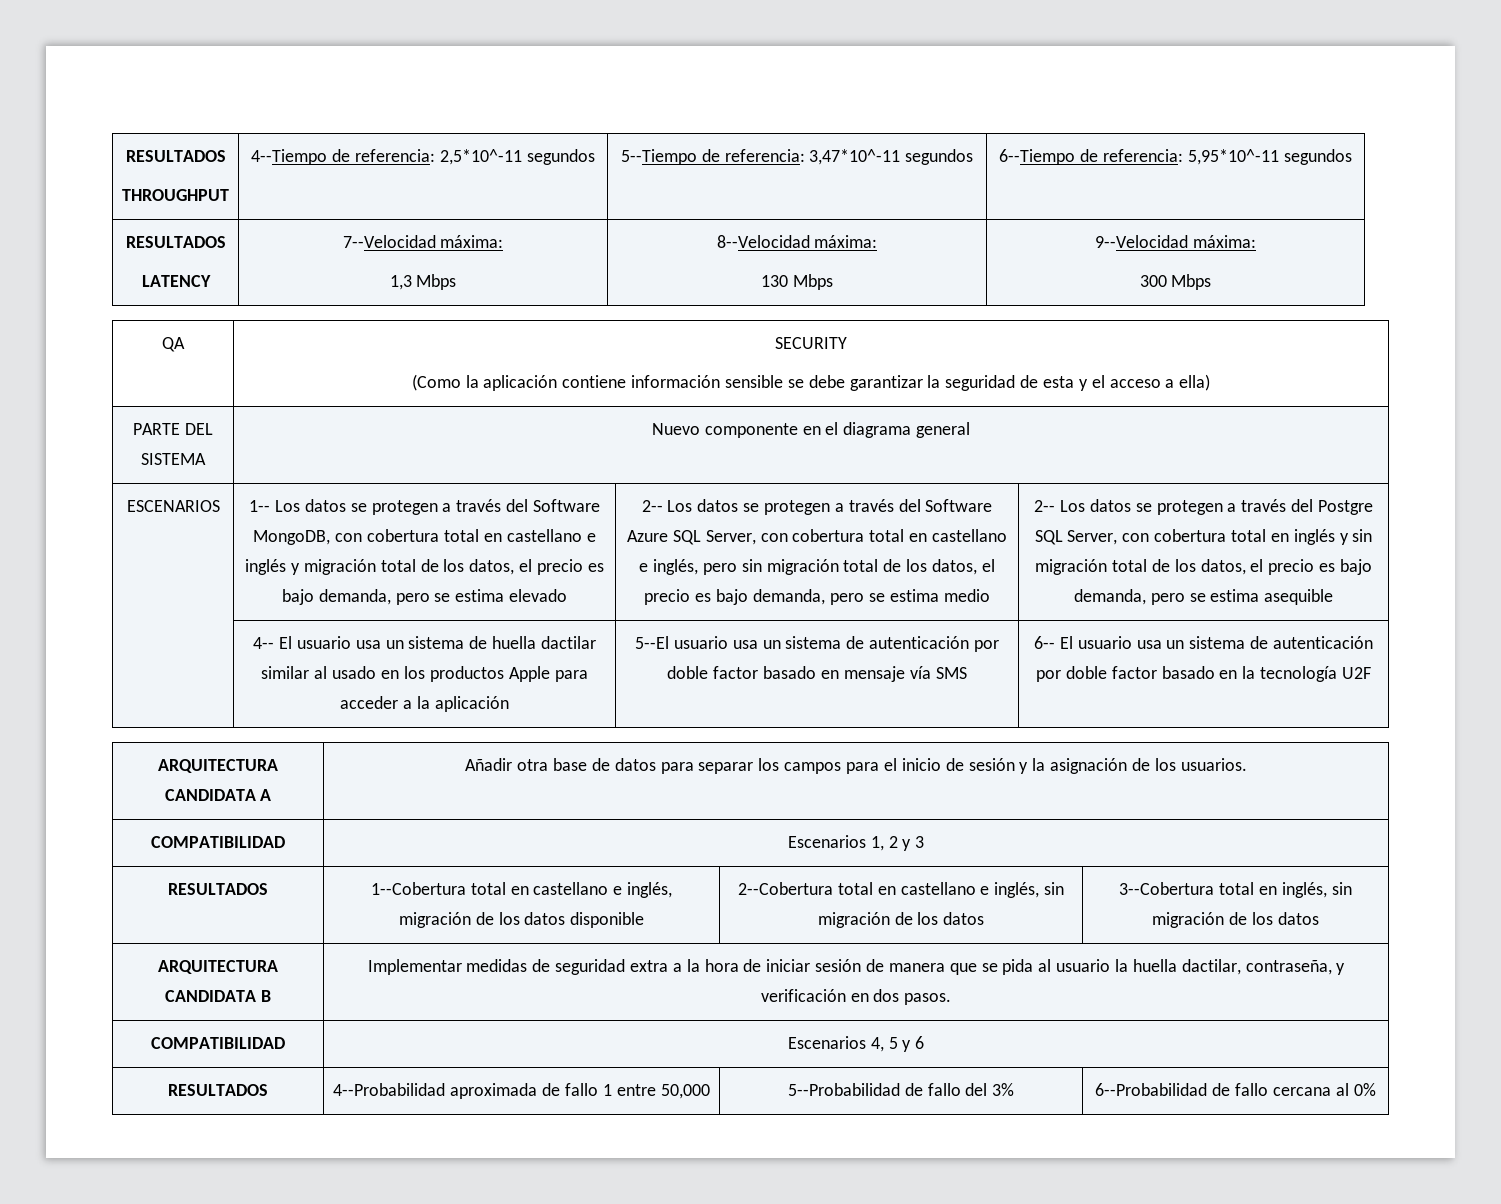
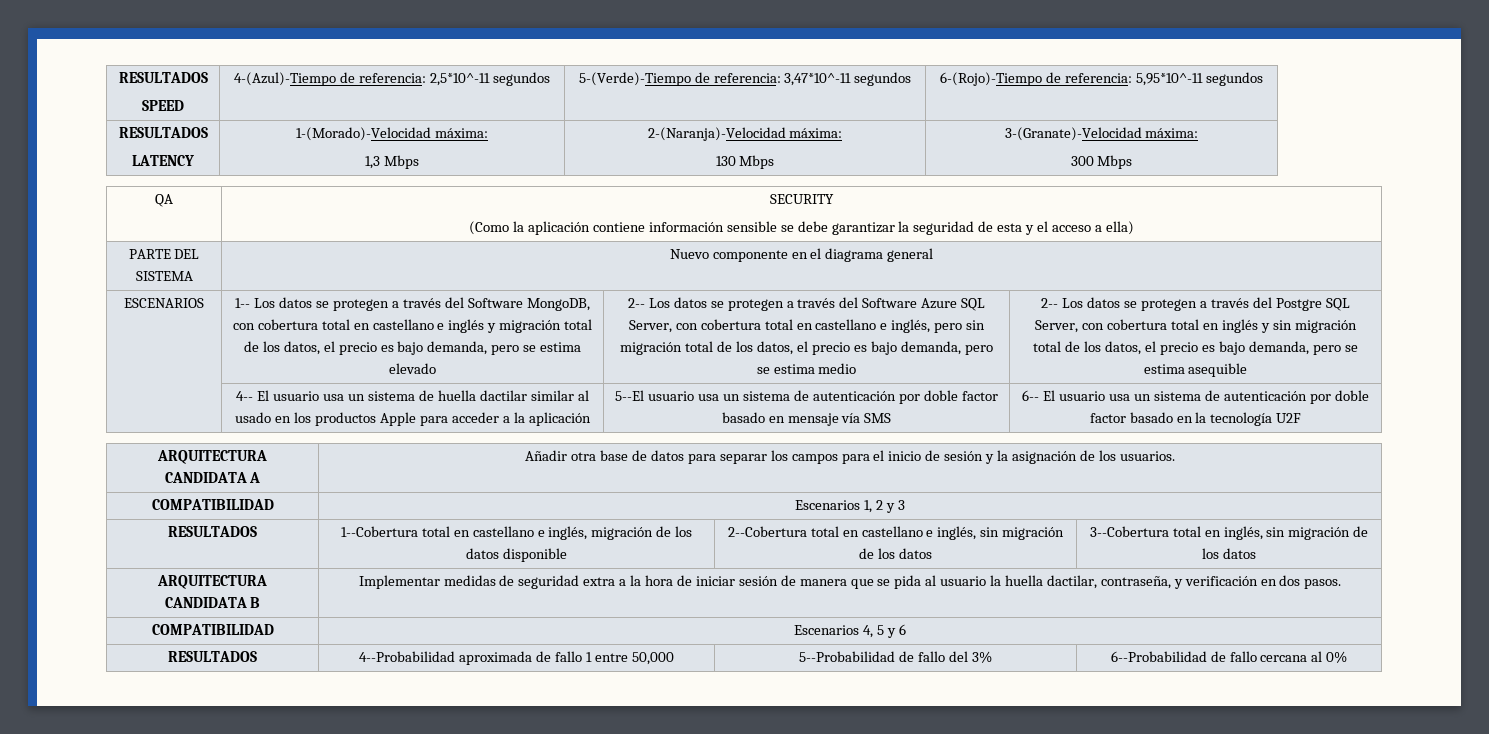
[125,150,226,162] [122,189,229,201] [251,149,328,165] RESULTADOS // THROUGHPUT | 4--Tiempo -> [118,72,208,83] [142,100,184,111] [234,72,337,86] RESULTADOS // SPEED | 4-(Azul)-Tiempo
[620,149,697,165] 5--Tiempo -> [578,72,691,86] 5-(Verde)-Tiempo
[999,149,1076,165] 6--Tiempo -> [940,72,1043,86] 6-(Rojo)-Tiempo
[342,235,436,248] 7--Velocidad -> [296,127,432,141] 1-(Morado)-Velocidad
[716,235,810,248] 8--Velocidad -> [647,127,786,141] 2-(Naranja)-Velocidad
[1095,235,1189,248] 9--Velocidad -> [1004,127,1142,141] 3-(Granate)-Velocidad

